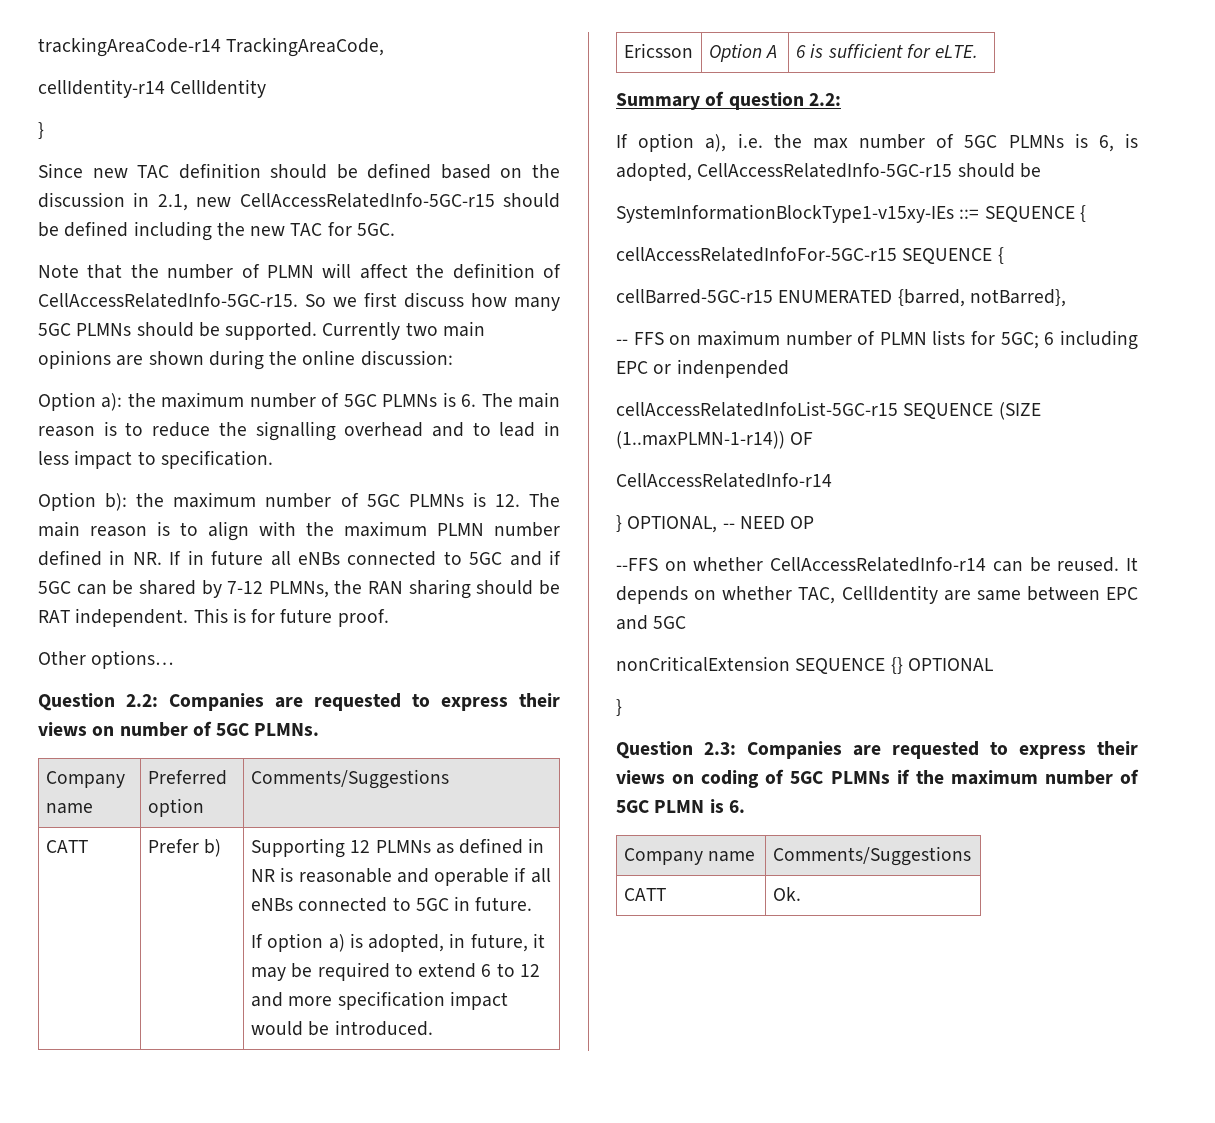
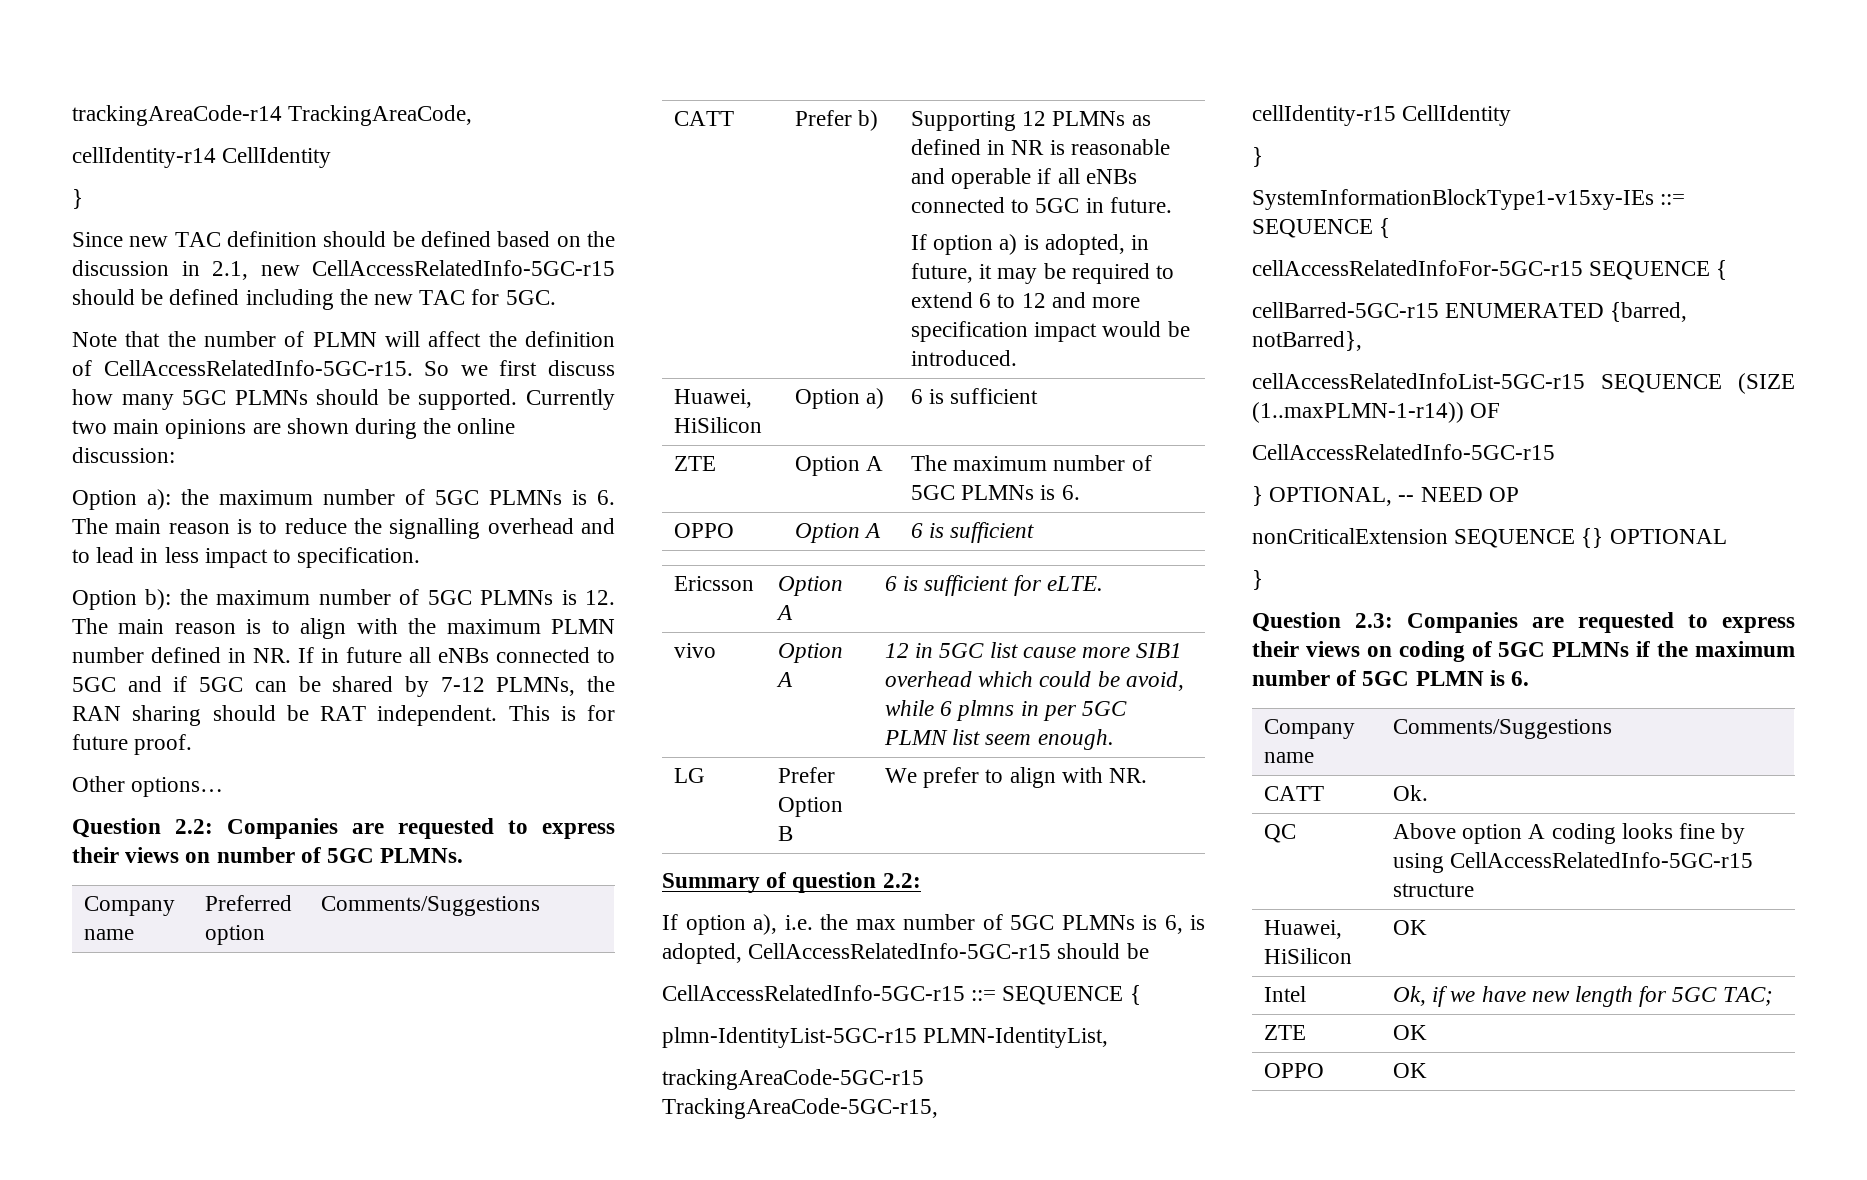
(433, 1028) none -> [673,389,752,408] [673,417,762,433] [794,388,885,409] [910,388,1039,404] [673,456,716,471] [794,456,884,476] [910,455,1152,471] [910,485,1080,500] [673,523,734,538] [794,523,882,543] [910,522,1035,543] // Huawei, HiSilicon | Option a) | 6 is sufficient // ZTE | Option A | The maximum number of 5GC PLMNs is 6. // OPPO | Option A | 6 is sufficient
(979, 51) none -> [673,643,716,658] [777,643,843,663] [775,672,793,687] [884,642,1183,658] [884,671,1184,691] [884,700,1128,721] [883,729,1114,750] [673,768,705,783] [777,767,835,783] [777,797,843,817] [777,826,793,841] [884,767,1148,788] // vivo | Option A | 12 in 5GC list cause more SIB1 overhead which could be avoid, while 6 plmns in per 5GC PLMN list seem enough. // LG | Prefer Option B | We prefer to align with NR.
(1041, 170) none -> [662,985,1141,1005] [662,1027,1109,1048] [662,1069,924,1090] [662,1098,938,1119] [1252,105,1512,126] [1252,147,1263,167] // CellAccessRelatedInfo-5GC-r15 ::= SEQUENCE { // plmn-IdentityList-5GC-r15 PLMN-IdentityList, // trackingAreaCode-5GC-r15 TrackingAreaCode-5GC-r15, // cellIdentity-r15 CellIdentity // }
[616,330,1138,350] [616,359,789,378] // -- FFS on maximum number of PLMN lists for 5GC; 6 including EPC or indenpended -> (1362, 341) none
[616,473,832,488] CellAccessRelatedInfo-r14 -> [1252,444,1555,460] CellAccessRelatedInfo-5GC-r15
[616,557,1138,572] [616,585,1138,604] [616,615,687,630] // --FFS on whether CellAccessRelatedInfo-r14 can be reused. It depends on whether TAC, CellIdentity are same between EPC and 5GC -> (1519, 494) none
(801, 894) none -> [1263,824,1296,843] [1392,823,1746,844] [1392,852,1754,873] [1392,883,1474,897] [1263,920,1342,939] [1263,948,1352,964] [1392,920,1427,935] [1263,986,1306,1002] [1392,986,1773,1007] [1263,1025,1306,1040] [1392,1025,1427,1040] [1263,1063,1324,1078] [1392,1063,1427,1078] // QC | Above option A coding looks fine by using CellAccessRelatedInfo-5GC-r15 structure // Huawei, HiSilicon | OK // Intel | Ok, if we have new length for 5GC TAC; // ZTE | OK // OPPO | OK

